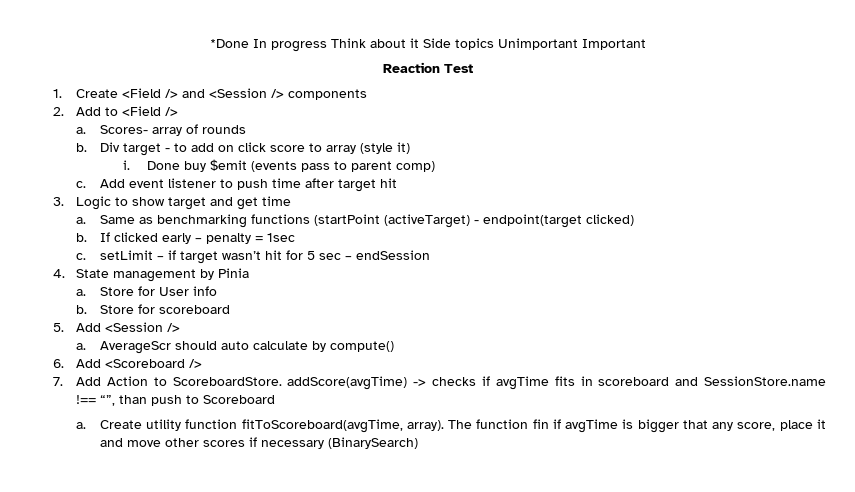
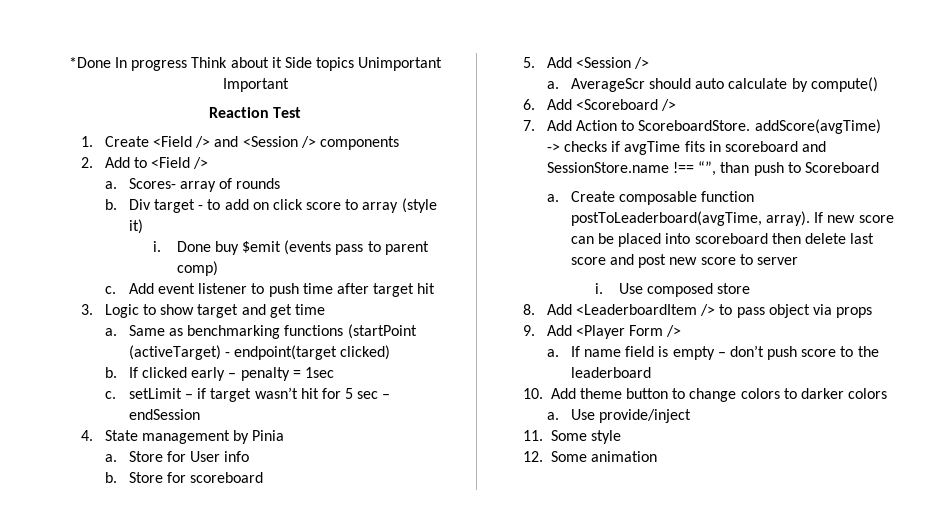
[145,419,827,433] [99,437,418,449] utility function fitToScoreboard(avgTime, array). The function fin if avgTime is bigger that any score, place it and move other scores if necessary (BinarySearch) -> [618,191,755,205] [570,211,894,226] [570,233,875,247] [570,254,798,268] [594,283,750,297] [522,304,873,318] [522,325,682,339] [546,345,879,360] [570,367,651,378] [522,388,888,402] [546,409,691,423] [522,430,621,444] [522,451,657,462] composable function postToLeaderboard(avgTime, array). If new score can be placed into scoreboard then delete last score and post new score to server // i. Use composed store // 8. Add <LeaderboardItem /> to pass object via props // 9. Add <Player Form /> // a. If name field is empty – don’t push score to the leaderboard // 10. Add theme button to change colors to darker colors // a. Use provide/inject // 11. Some style // 12. Some animation

